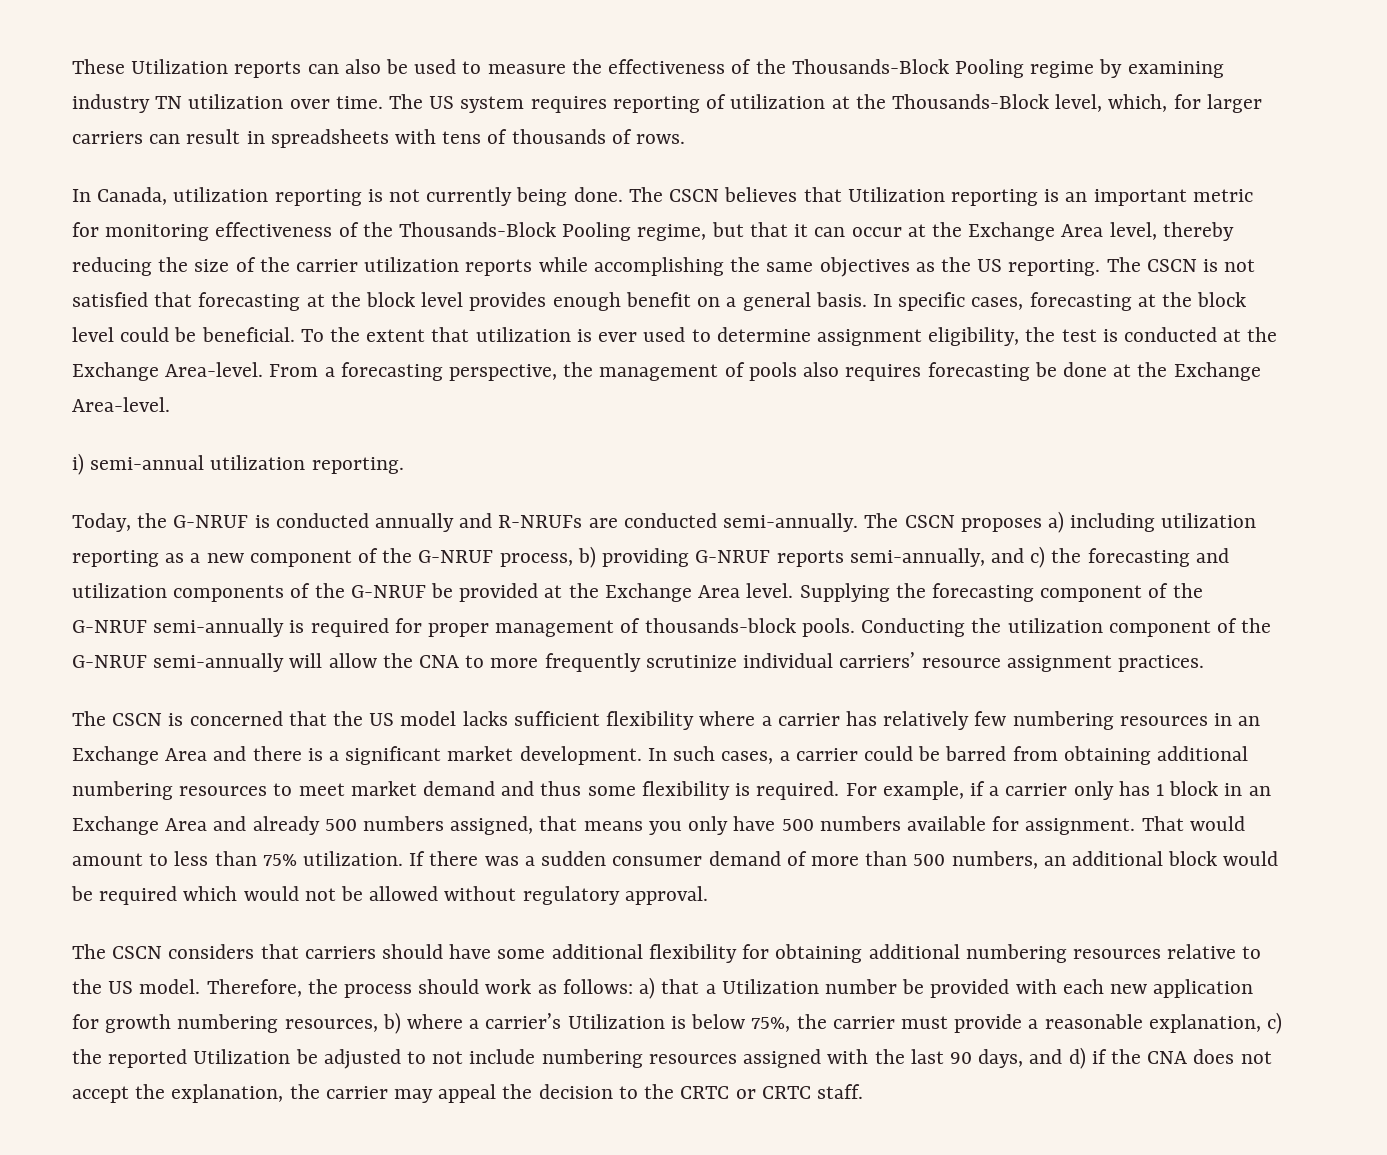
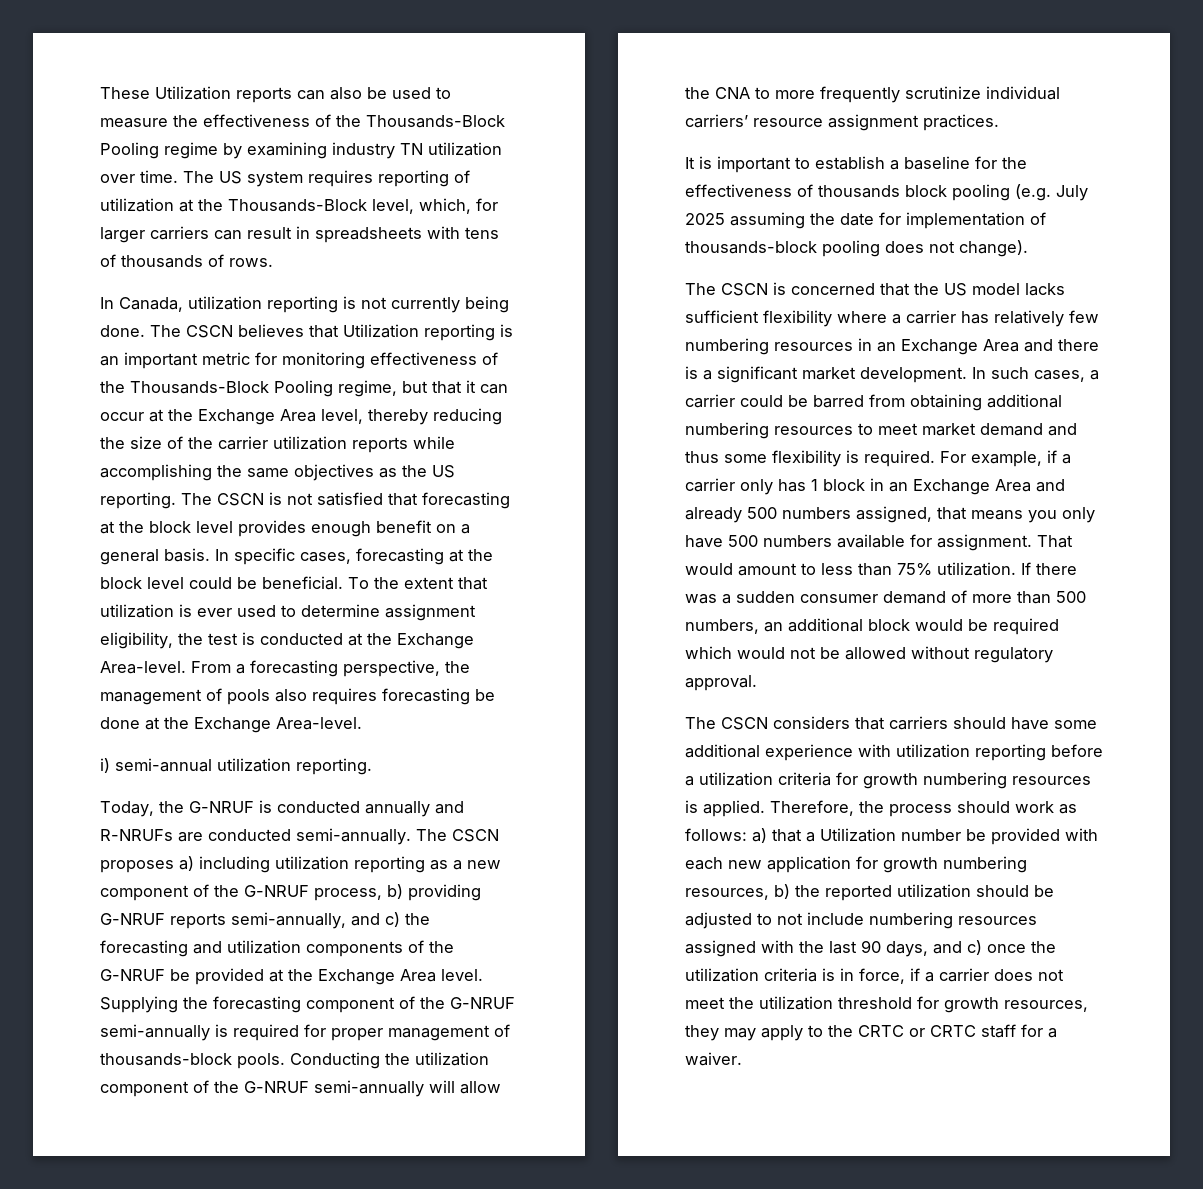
(1204, 663) none -> [685,156,1027,173] [685,184,1088,201] [685,212,1046,229] [685,240,1028,257] // It is important to establish a baseline for the effectiveness of thousands block pooling (e.g. July 2025 assuming the date for implementation of thousands-block pooling does not change).
[648,944,1262,963] [72,979,201,994] flexibility for obtaining additional numbering resources relative to the US model. -> [765,744,1103,761] [685,772,1091,789] [685,800,765,817] experience with utilization reporting before a utilization criteria for growth numbering resources is applied.
[407,1012,1282,1034] [72,1049,291,1068] where a carrier’s Utilization is below 75%, the carrier must provide a reasonable explanation, c) the reported Utilization -> [795,884,1029,901] the reported utilization should
[1068,1047,1272,1069] [72,1084,613,1103] d) if the CNA does not accept the explanation, the carrier may appeal the decision -> [967,940,1056,955] [685,968,1064,984] [685,996,1088,1013] [685,1025,803,1041] c) once the utilization criteria is in force, if a carrier does not meet the utilization threshold for growth resources, they may apply
[816,1084,863,1099] staff. -> [981,1024,1057,1038] [685,1052,742,1066] staff for a waiver.

